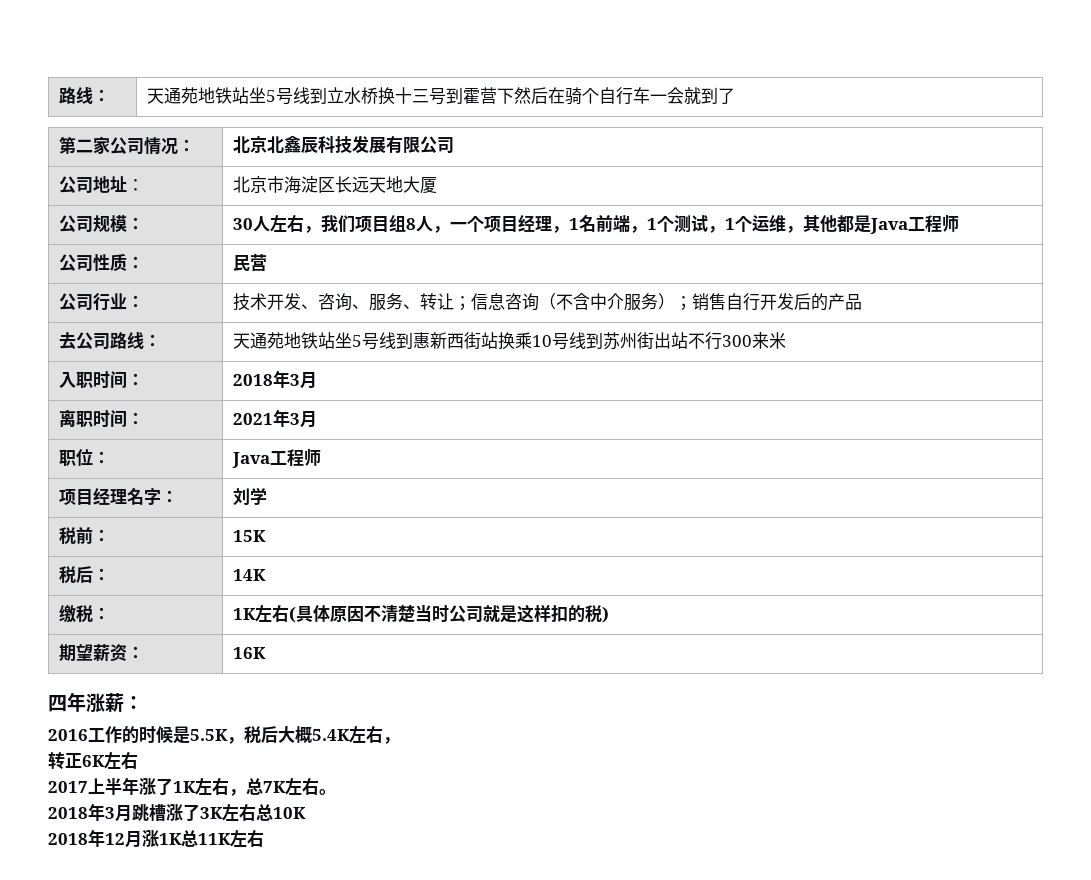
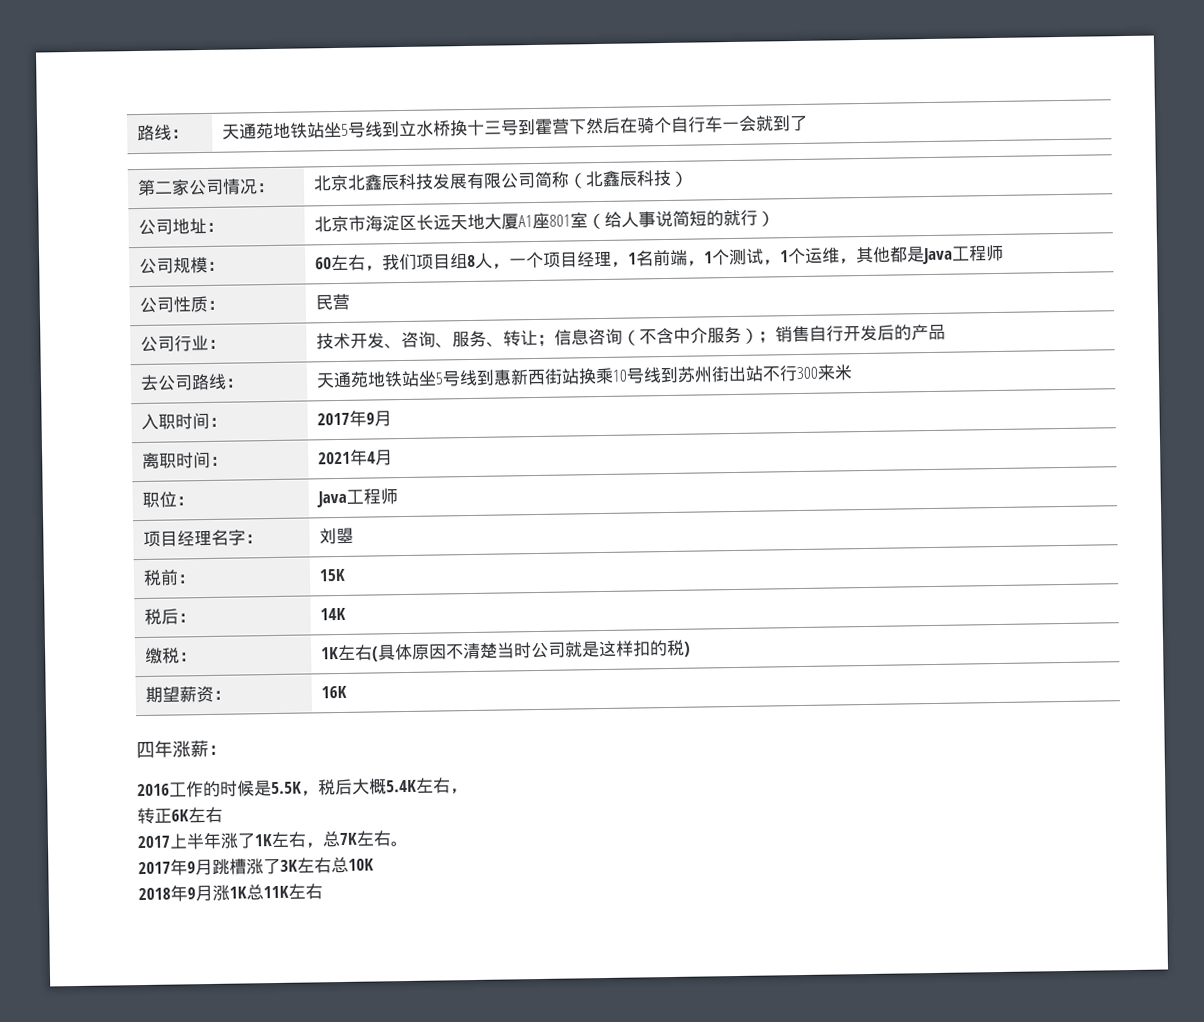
(454, 145) none -> [533,169,689,189] 简称（北鑫辰科技）
(437, 185) none -> [517,209,775,230] A1座801室（给人事说简短的就行）
[232,216,270,232] 30人 -> [314,257,332,270] 60
[232,370,300,388] 2018年3 -> [316,409,375,427] 2017年9
[289,413,300,425] 3 -> [366,451,376,464] 4
[249,487,267,505] 学 -> [335,527,354,545] 曌
[48,803,115,821] 2018年3 -> [138,858,196,876] 2017年9
[105,833,125,845] 12 -> [187,887,196,900] 9

